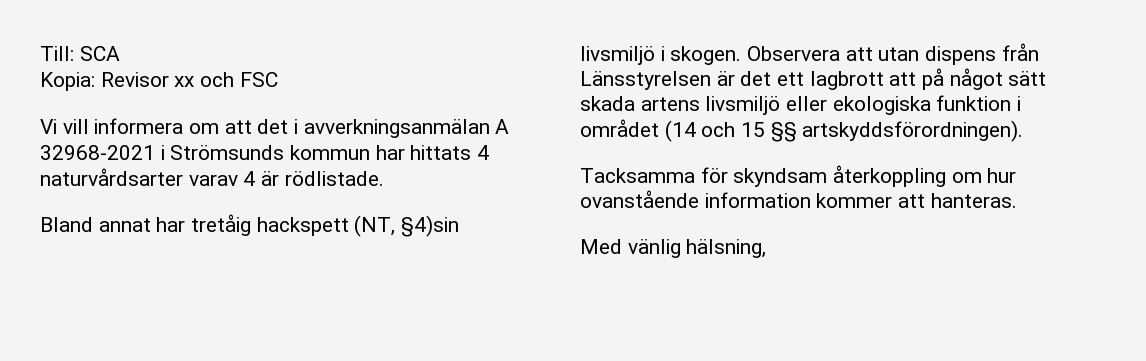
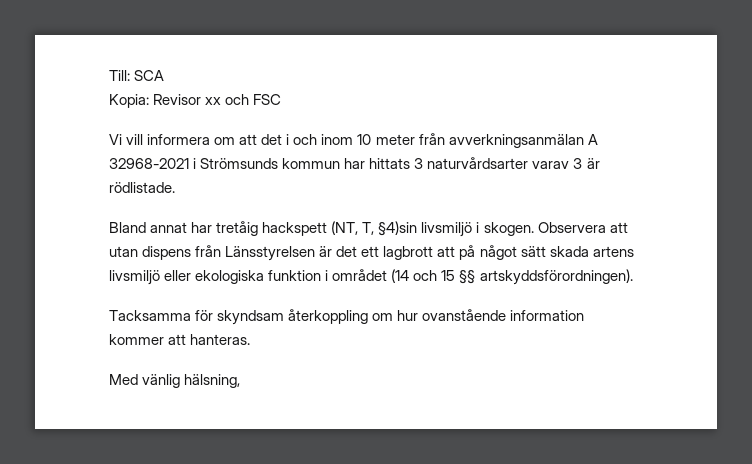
(299, 126) none -> [293,133,445,145] och inom 10 meter från
[477,145,490,160] 4 -> [414,158,424,169] 3
[243,171,256,186] 4 -> [573,158,583,169] 3
(396, 226) none -> [362,222,375,235] T,

